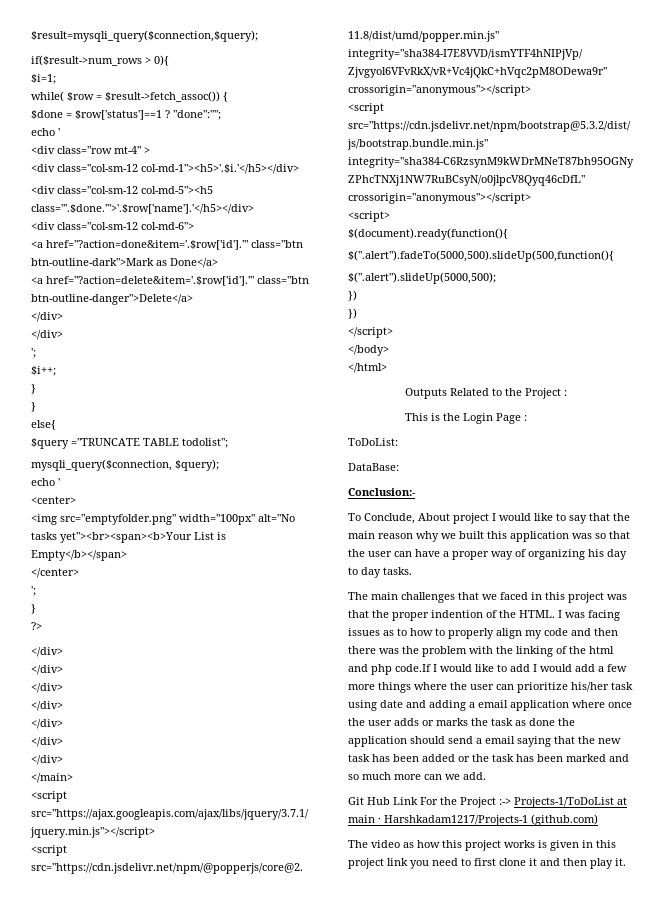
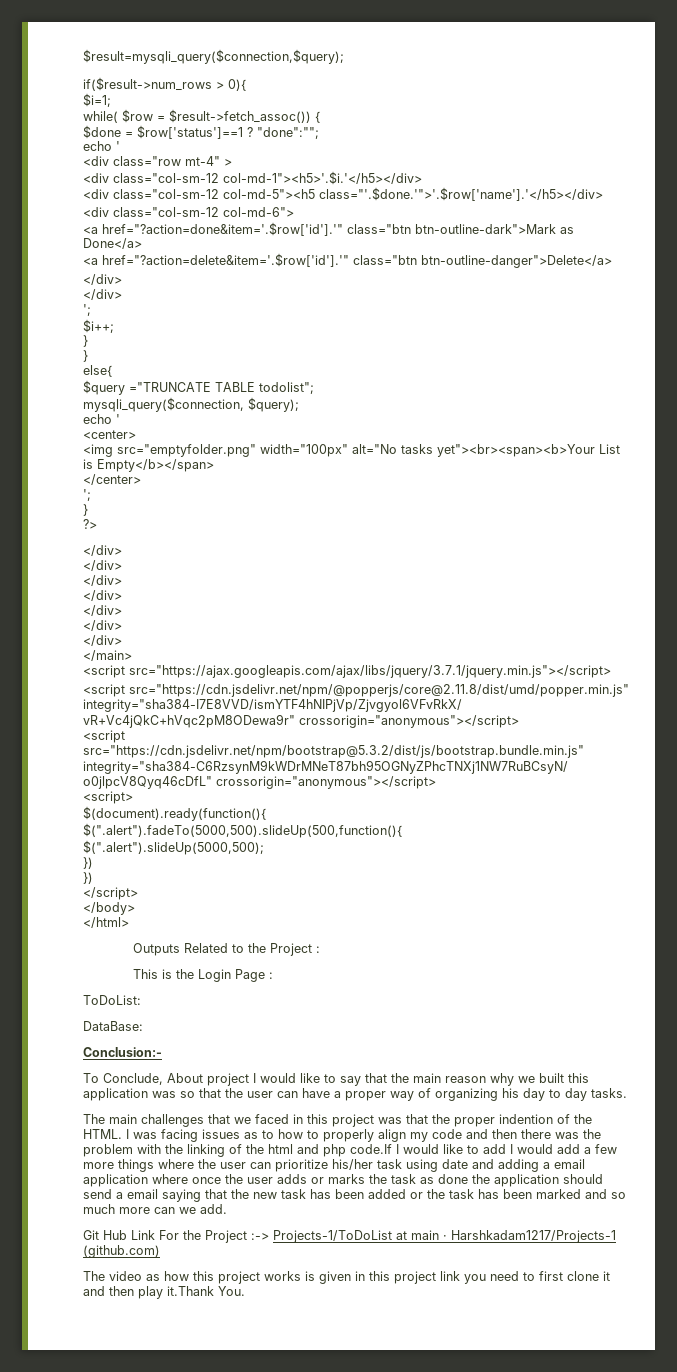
[615,858,626,866] it. -> [167,1286,245,1296] it.Thank You.

